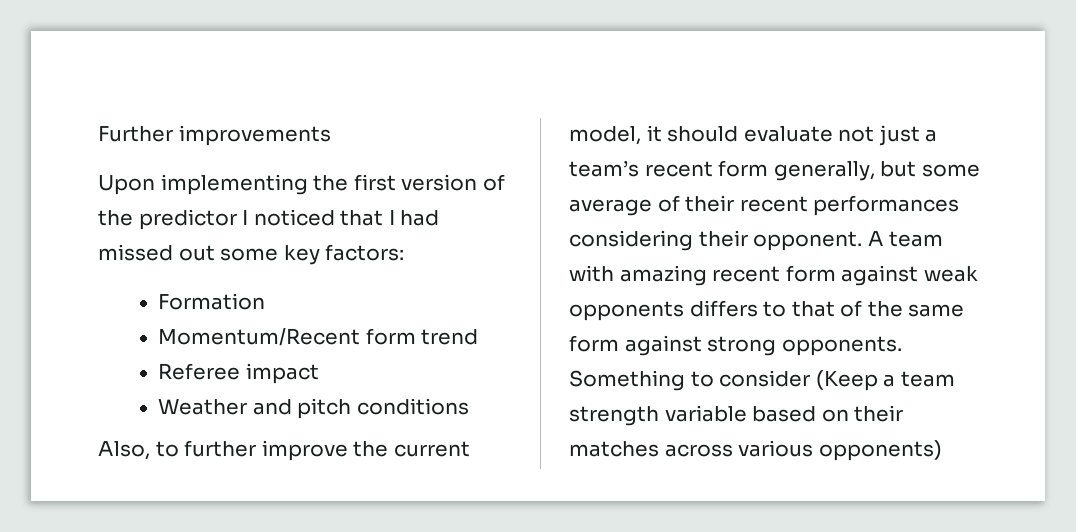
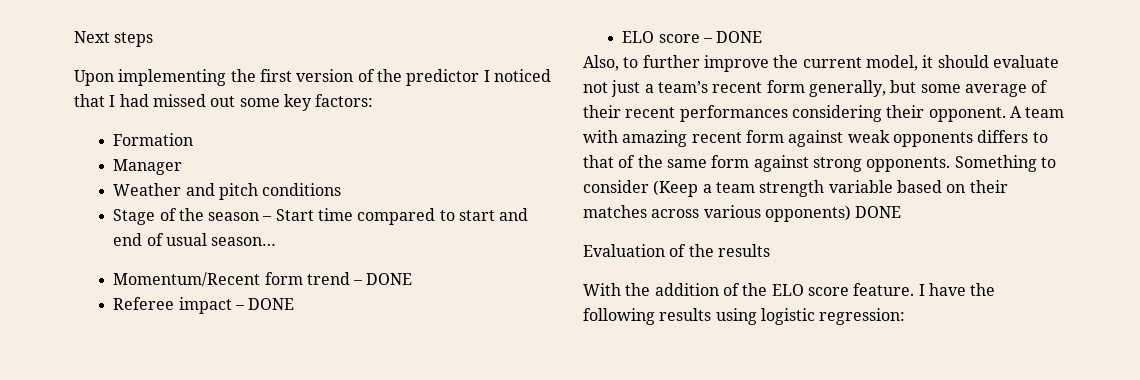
[98,125,331,146] Further improvements -> [74,31,154,47] Next steps
[158,328,479,346] [158,363,319,384] Momentum/Recent form trend // Referee impact -> [113,159,183,175] Manager
(469, 406) none -> [113,208,529,225] [113,233,277,246] [113,272,413,287] [113,297,295,314] [622,31,763,43] // Stage of the season – Start time compared to start and end of usual season… // Momentum/Recent form trend – DONE // Referee impact – DONE // ELO score – DONE
(942, 450) none -> [855,206,902,218] [583,244,770,257] [583,283,996,296] [583,308,906,325] DONE // Evaluation of the results // With the addition of the ELO score feature. I have the following results using logistic regression:

